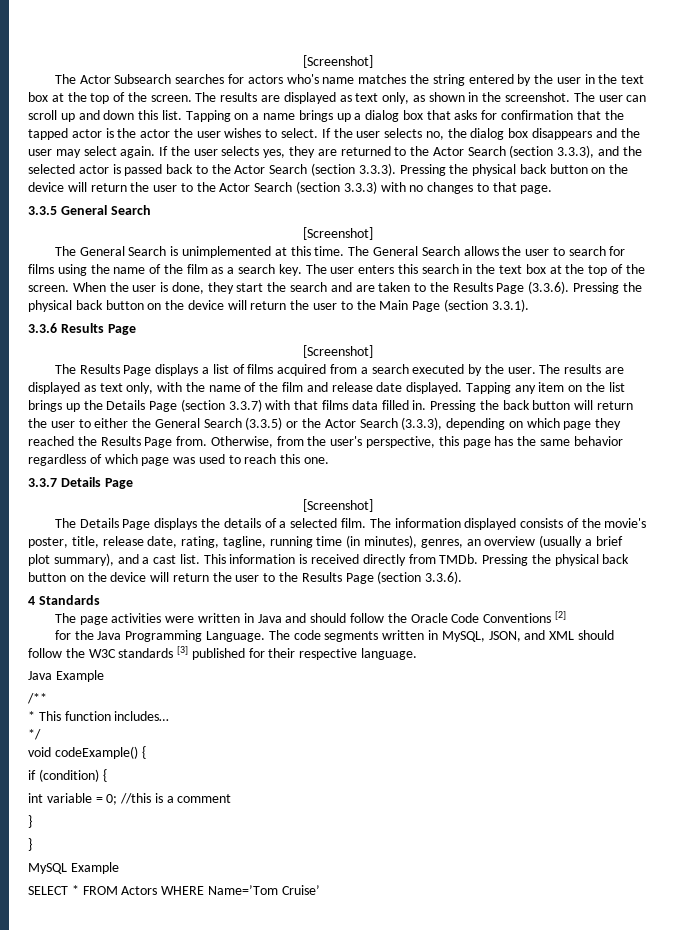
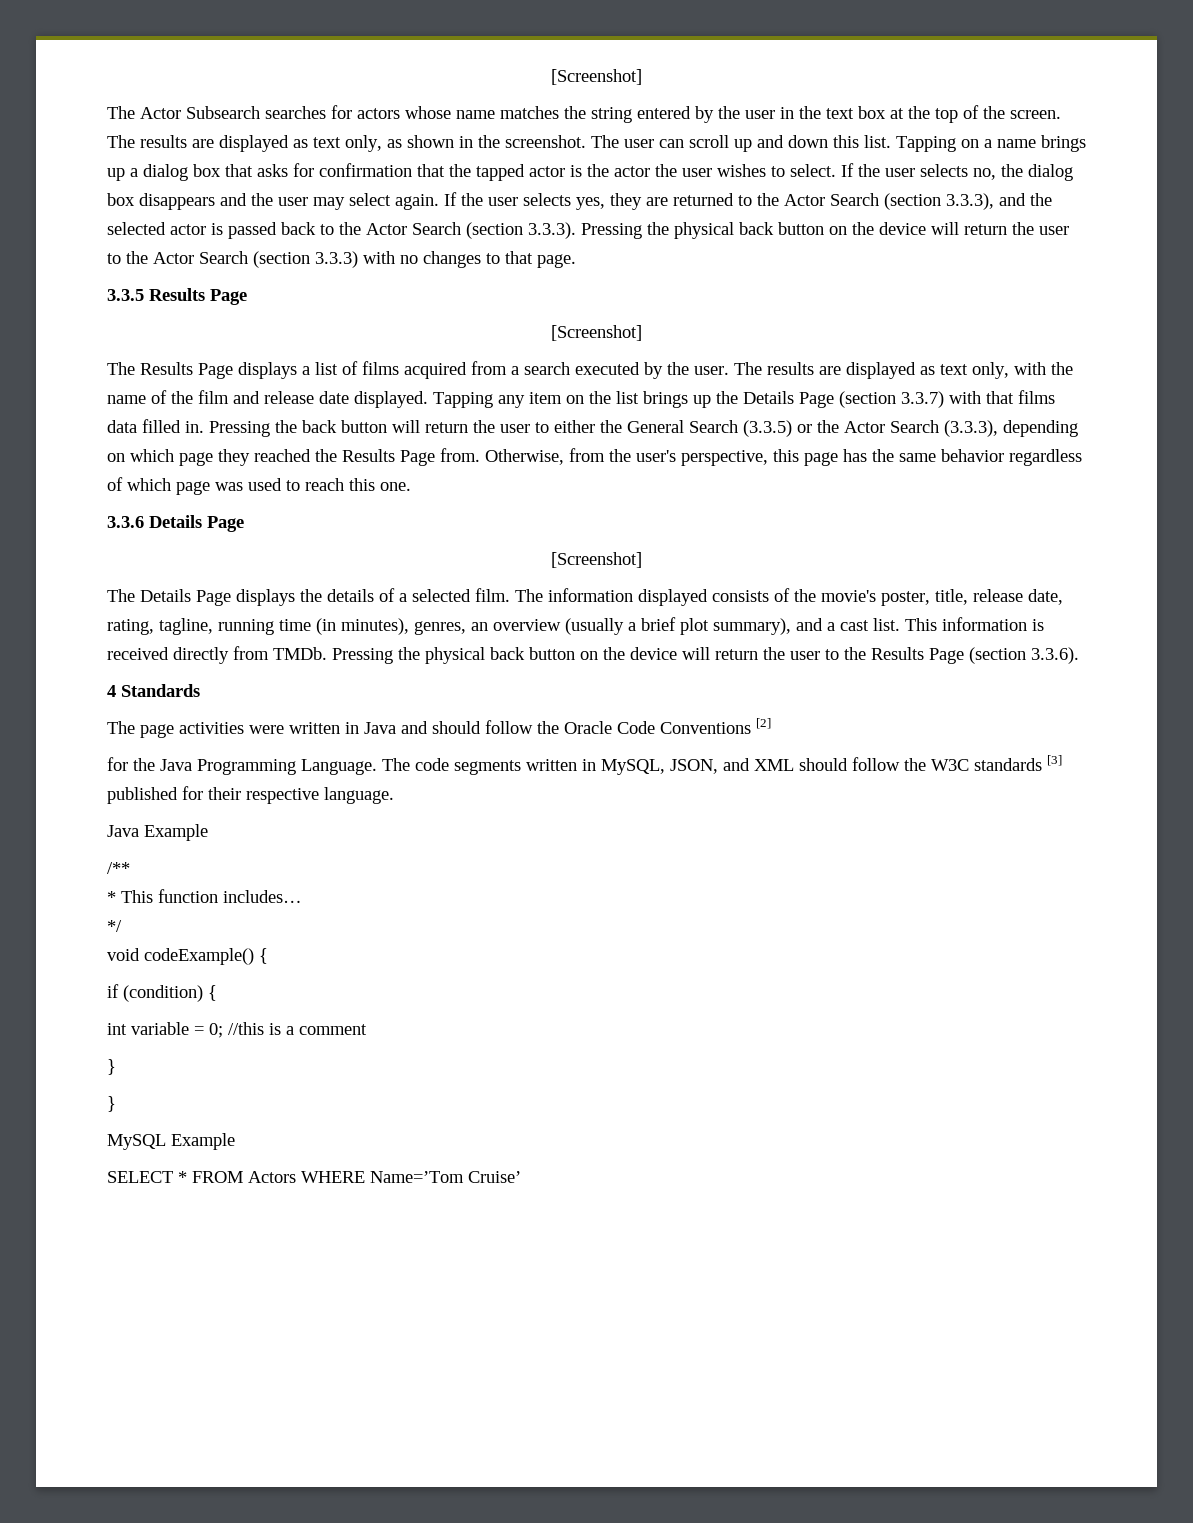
[286,74,319,84] who's -> [405,106,451,119] whose
[60,205,151,215] [302,227,373,240] [54,246,626,258] [28,264,645,276] [28,281,642,294] [28,299,529,312] [28,323,57,333] General Search // [Screenshot] // The General Search is unimplemented at this time. The General Search allows the user to search for films using the name of the film as a search key. The user enters this search in the text box at the top of the screen. When the user is done, they start the search and are taken to the Results Page (3.3.6). Pressing the physical back button on the device will return the user to the Main Page (section 3.3.1). // 3.3.6 -> (144, 295) none
[28,478,57,487] 3.3.7 -> [107,516,144,528] 3.3.6

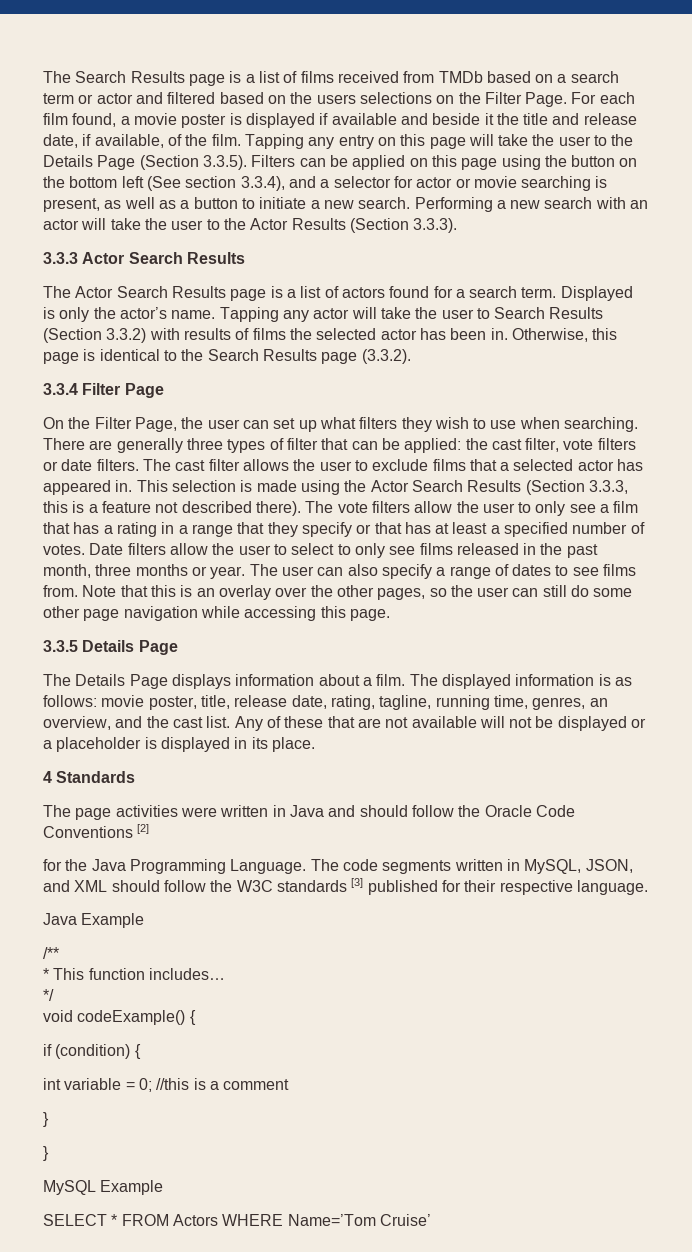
[551,69,642,85] [107,105,1061,123] [107,135,1086,152] [107,163,1073,181] [107,192,1052,210] [107,222,1007,239] [Screenshot] // The Actor Subsearch searches for actors whose name matches the string entered by the user in the text box at the top of the screen. The results are displayed as text only, as shown in the screenshot. The user can scroll up and down this list. Tapping on a name brings up a dialog box that asks for confirmation that the tapped actor is the actor the user wishes to select. If the user selects no, the dialog box disappears and the user may select again. If the user selects yes, they are returned to the Actor Search (section 3.3.3), and the selected actor is passed back to the Actor Search (section 3.3.3). Pressing the physical back button on the device will return -> [43,71,619,86] [43,92,635,107] [43,113,637,128] [43,134,634,149] [43,155,638,170] [43,176,608,191] [43,197,649,212] [43,218,141,230] The Search Results page is a list of films received from TMDb based on a search term or actor and filtered based on the users selections on the Filter Page. For each film found, a movie poster is displayed if available and beside it the title and release date, if available, of the film. Tapping any entry on this page will take the user to the Details Page (Section 3.3.5). Filters can be applied on this page using the button on the bottom left (See section 3.3.4), and a selector for actor or movie searching is present, as well as a button to initiate a new search. Performing a new search with an actor will take
[199,251,576,268] [107,288,247,305] [551,325,642,341] [107,361,1073,379] [107,390,1055,408] [107,419,1078,437] [107,448,1082,466] [107,477,411,495] [107,515,244,532] [551,552,642,568] [107,588,876,606] Search (section 3.3.3) with no changes to that page. // 3.3.5 Results Page // [Screenshot] // The Results Page displays a list of films acquired from a search executed by the user. The results are displayed as text only, with the name of the film and release date displayed. Tapping any item on the list brings up the Details Page (section 3.3.7) with that films data filled in. Pressing the back button will return the user to either the General Search (3.3.5) or the Actor Search (3.3.3), depending on which page they reached the Results Page from. Otherwise, from the user's perspective, this page has the same behavior regardless of which page was used to reach this one. // 3.3.6 Details Page // [Screenshot] // The Details Page displays the details of a selected film. The information displayed consists of the movie's -> [291,218,458,233] [43,252,245,264] [43,286,633,301] [43,307,604,322] [43,328,618,343] [43,349,411,364] [43,383,164,398] [43,417,639,432] [43,438,636,453] [43,459,644,471] [43,480,628,495] [43,501,639,516] [43,522,645,537] [43,543,598,558] [43,564,637,579] [43,585,633,600] [43,606,390,621] [43,640,178,655] [43,674,632,689] [43,695,145,707] Results (Section 3.3.3). // 3.3.3 Actor Search Results // The Actor Search Results page is a list of actors found for a search term. Displayed is only the actor’s name. Tapping any actor will take the user to Search Results (Section 3.3.2) with results of films the selected actor has been in. Otherwise, this page is identical to the Search Results page (3.3.2). // 3.3.4 Filter Page // On the Filter Page, the user can set up what filters they wish to use when searching. There are generally three types of filter that can be applied: the cast filter, vote filters or date filters. The cast filter allows the user to exclude films that a selected actor has appeared in. This selection is made using the Actor Search Results (Section 3.3.3, this is a feature not described there). The vote filters allow the user to only see a film that has a rating in a range that they specify or that has at least a specified number of votes. Date filters allow the user to select to only see films released in the past month, three months or year. The user can also specify a range of dates to see films from. Note that this is an overlay over the other pages, so the user can still do some other page navigation while accessing this page. // 3.3.5 Details Page // The Details Page displays information about a film. The displayed information is as follows: movie
[279,617,1044,635] [107,646,1079,664] time (in minutes), genres, an overview (usually a brief plot summary), and a cast list. This information is received directly from TMDb. Pressing the physical back button on the device will return the user to the Results Page (section 3.3.6). -> [493,695,608,710] [43,716,647,731] [43,737,315,752] time, genres, an overview, and the cast list. Any of these that are not available will not be displayed or a placeholder is displayed in its place.

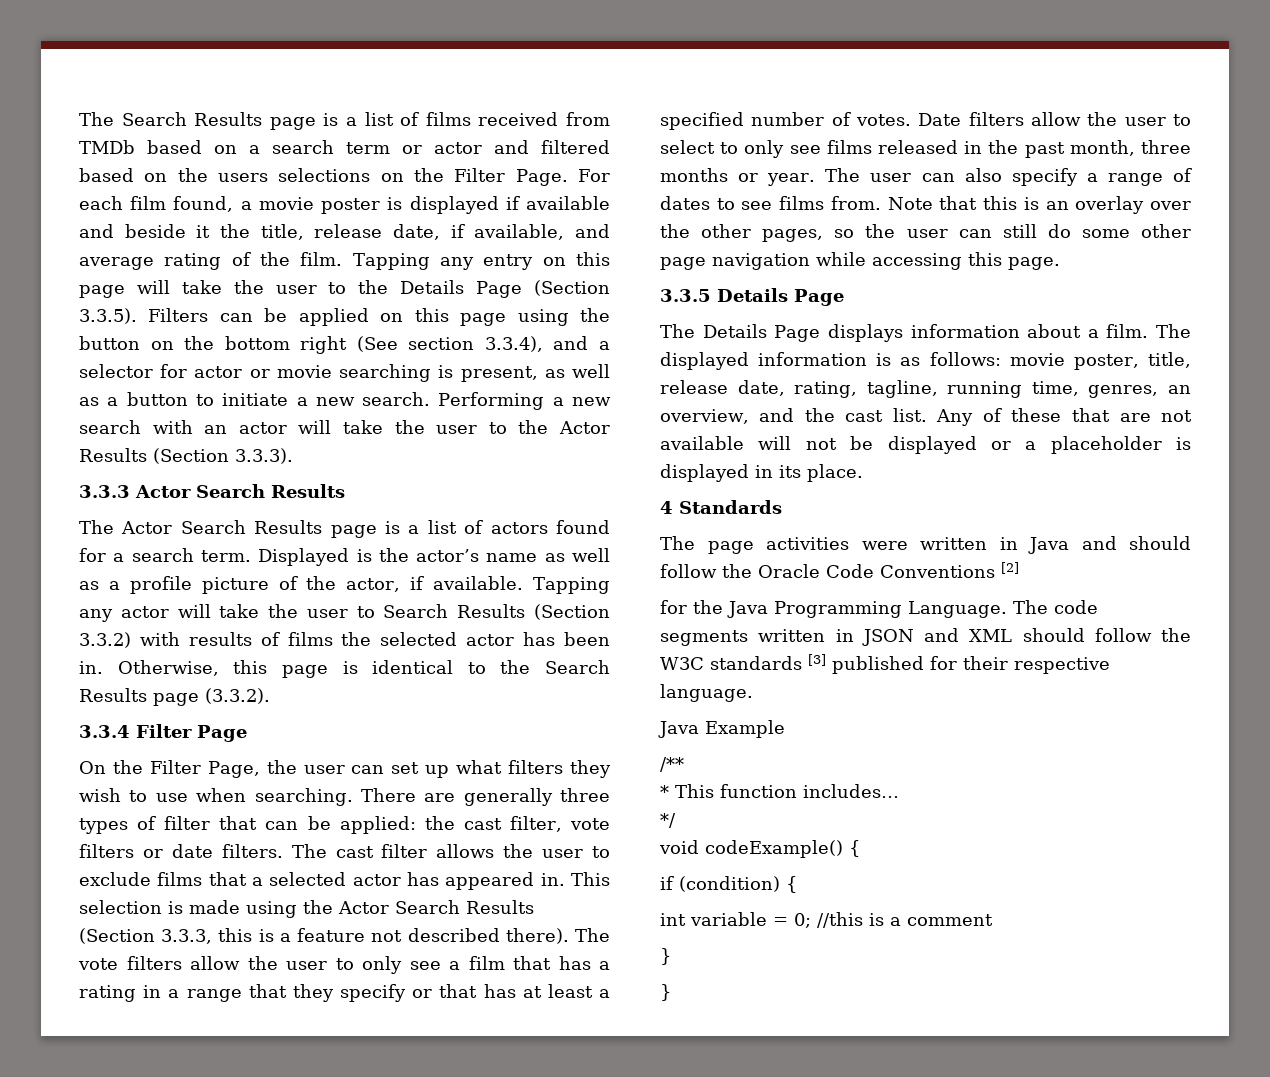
[523,113,580,125] title and -> [260,224,304,240] title,
(164, 141) none -> [575,224,610,238] [79,253,222,270] and average rating
[121,176,144,188] left -> [300,336,348,354] right
[59,307,90,322] only -> (372, 555) none
[171,310,216,319] name. -> [486,548,610,562] [79,576,524,594] name as well as a profile picture of the actor, if available.
[524,859,633,874] MySQL, JSON, -> [861,629,914,646] JSON
[43,1180,164,1195] [43,1214,431,1226] // MySQL Example // SELECT * FROM Actors WHERE Name=’Tom Cruise’ -> (671, 992) none

